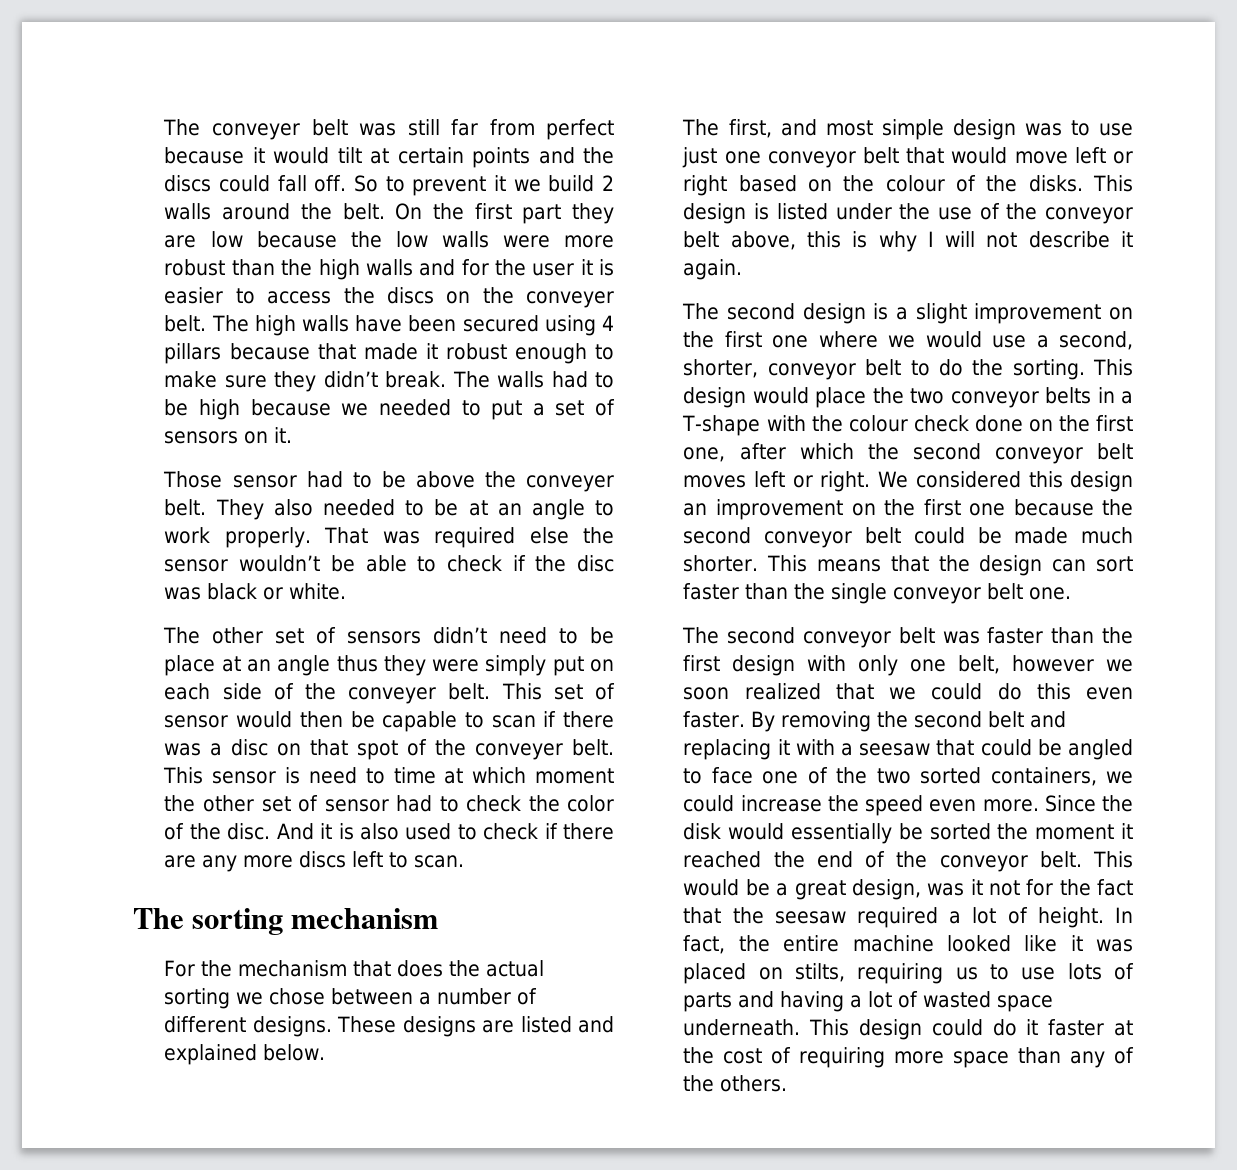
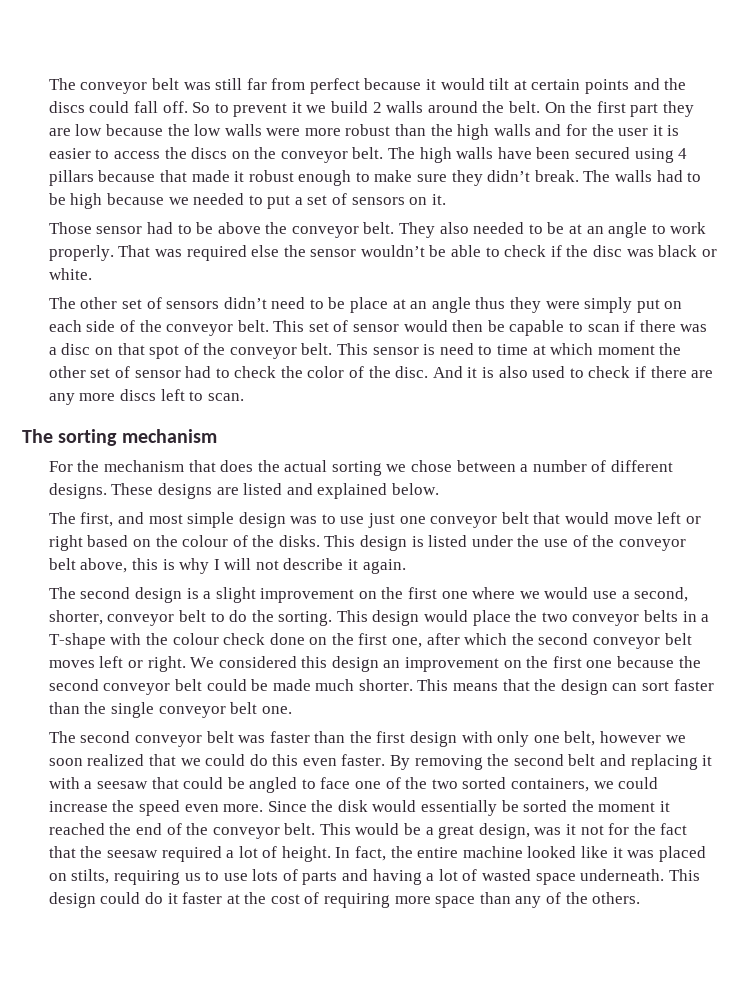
[163,119,300,140] The conveyer -> [48,78,148,94] The conveyor
[526,291,614,308] conveyer -> [280,151,348,163] conveyor
[526,475,614,492] conveyer -> [291,226,359,238] conveyor
[348,687,437,704] conveyer -> [166,324,234,336] conveyor
[475,743,564,760] conveyer -> [229,347,297,359] conveyor

